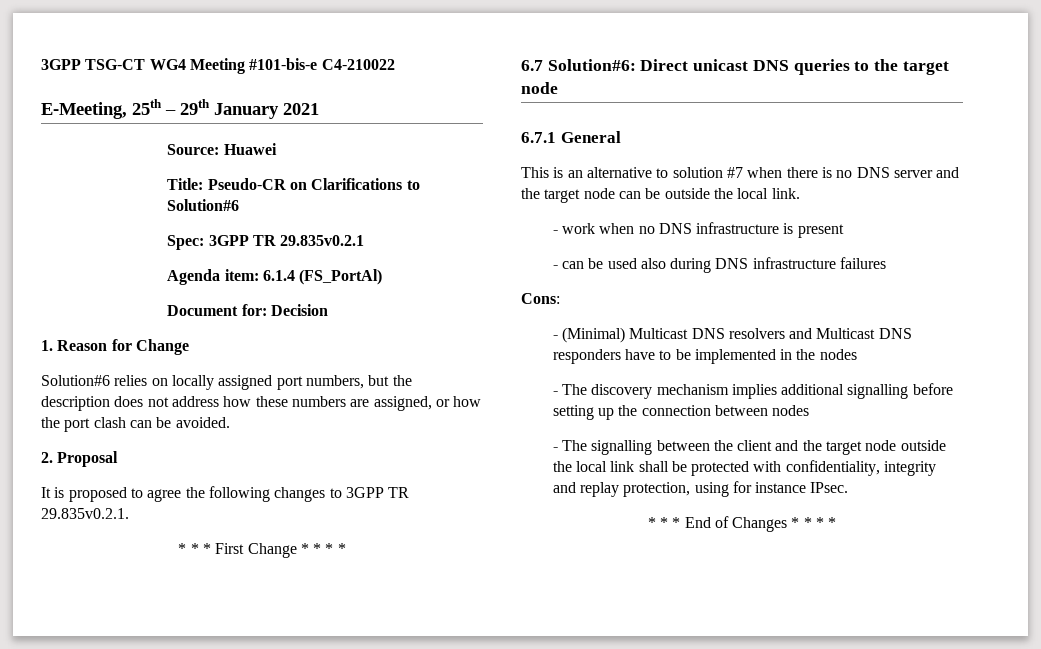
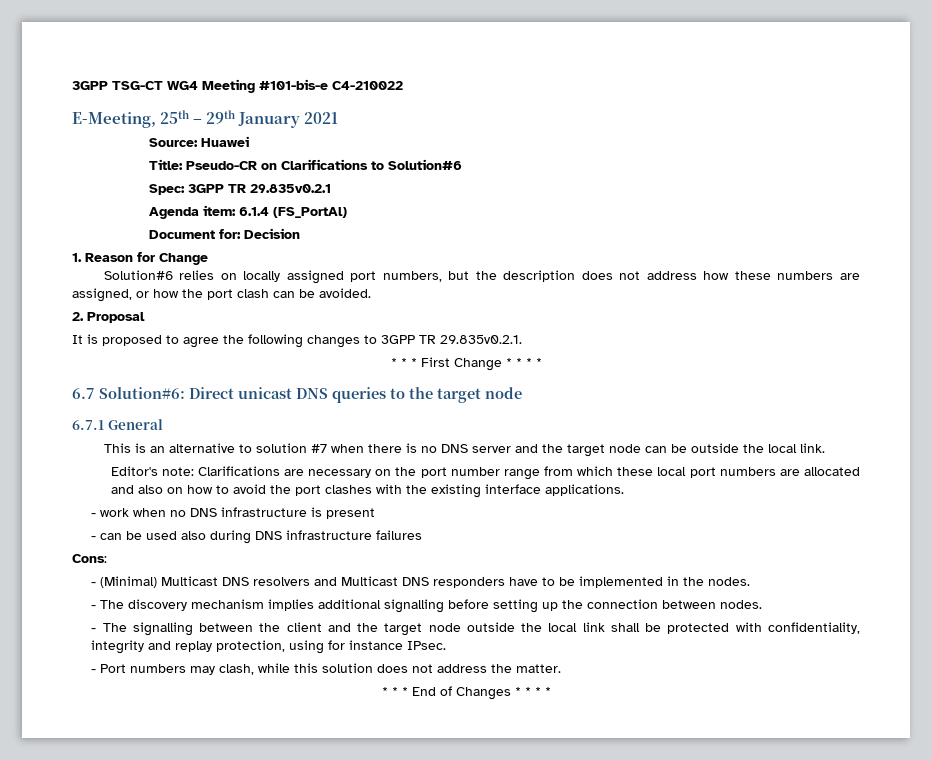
(800, 193) none -> [110,466,861,480] [110,484,624,498] // Editor's note: Clarifications are necessary on the port number range from which these local port numbers are allocated and also on how to avoid the port clashes with the existing interface applications.
[819,349,857,360] nodes -> [708,577,751,586] nodes.
[772,405,810,416] nodes -> [720,600,763,609] nodes.
(849, 487) none -> [91,663,562,675] // - Port numbers may clash, while this solution does not address the matter.

